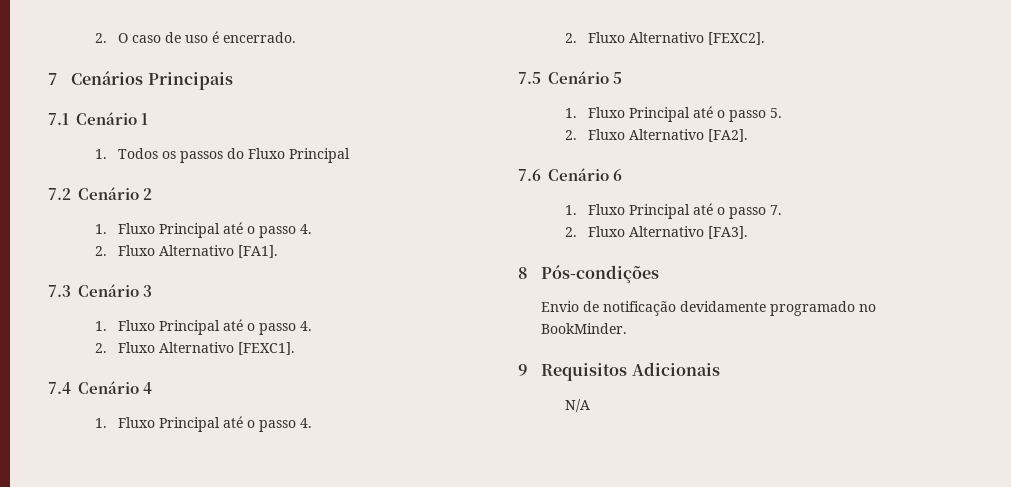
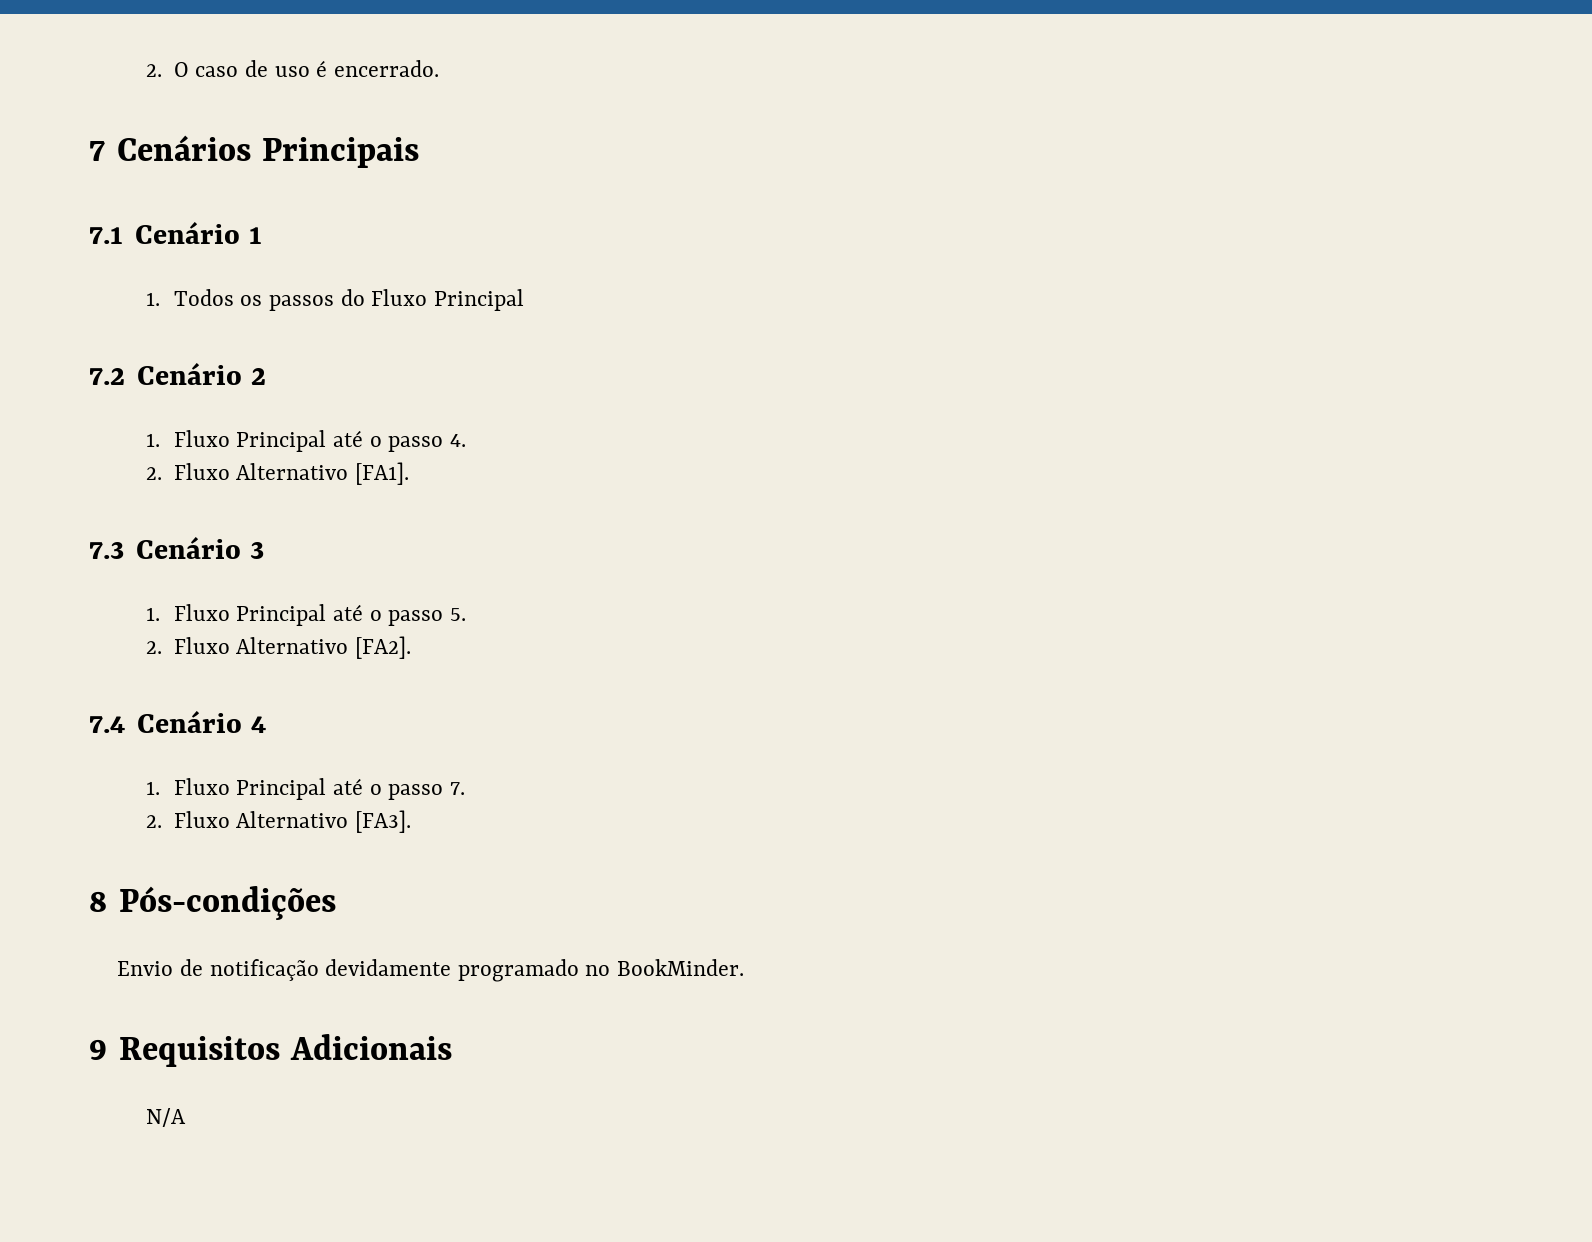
[94,319,313,335] [94,342,296,355] [48,381,153,394] [94,416,313,432] [564,32,766,45] [518,71,623,84] // 1. Fluxo Principal até o passo 4. // 2. Fluxo Alternativo [FEXC1]. // 7.4 Cenário 4 // 1. Fluxo Principal até o passo 4. // 2. Fluxo Alternativo [FEXC2]. // 7.5 Cenário 5 -> (265, 550) none
[518,168,623,181] 7.6 Cenário 6 -> [89,710,267,733] 7.4 Cenário 4

